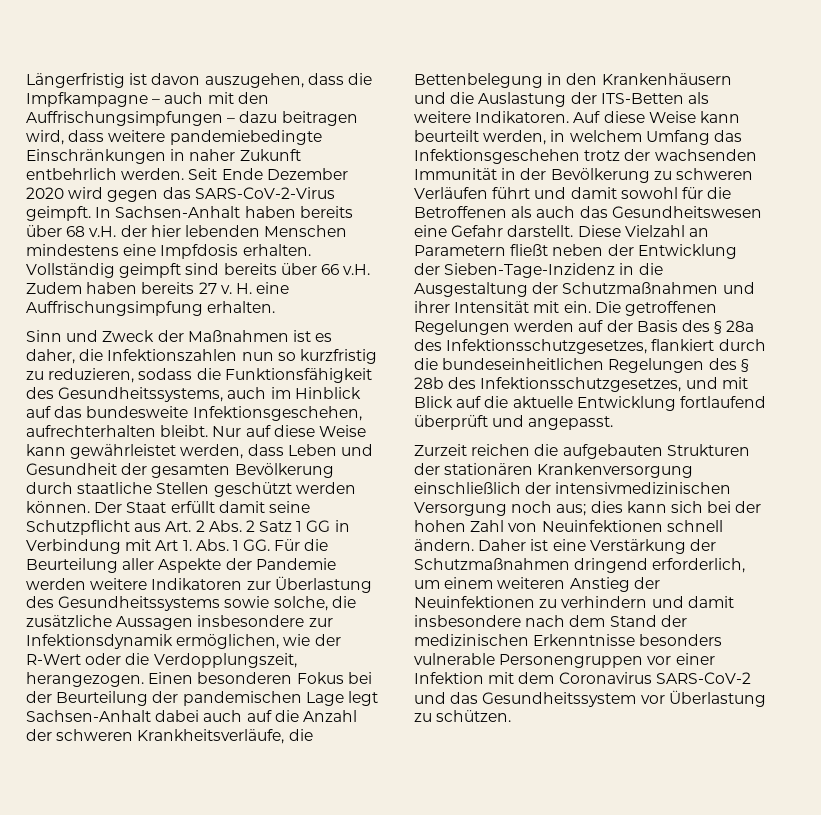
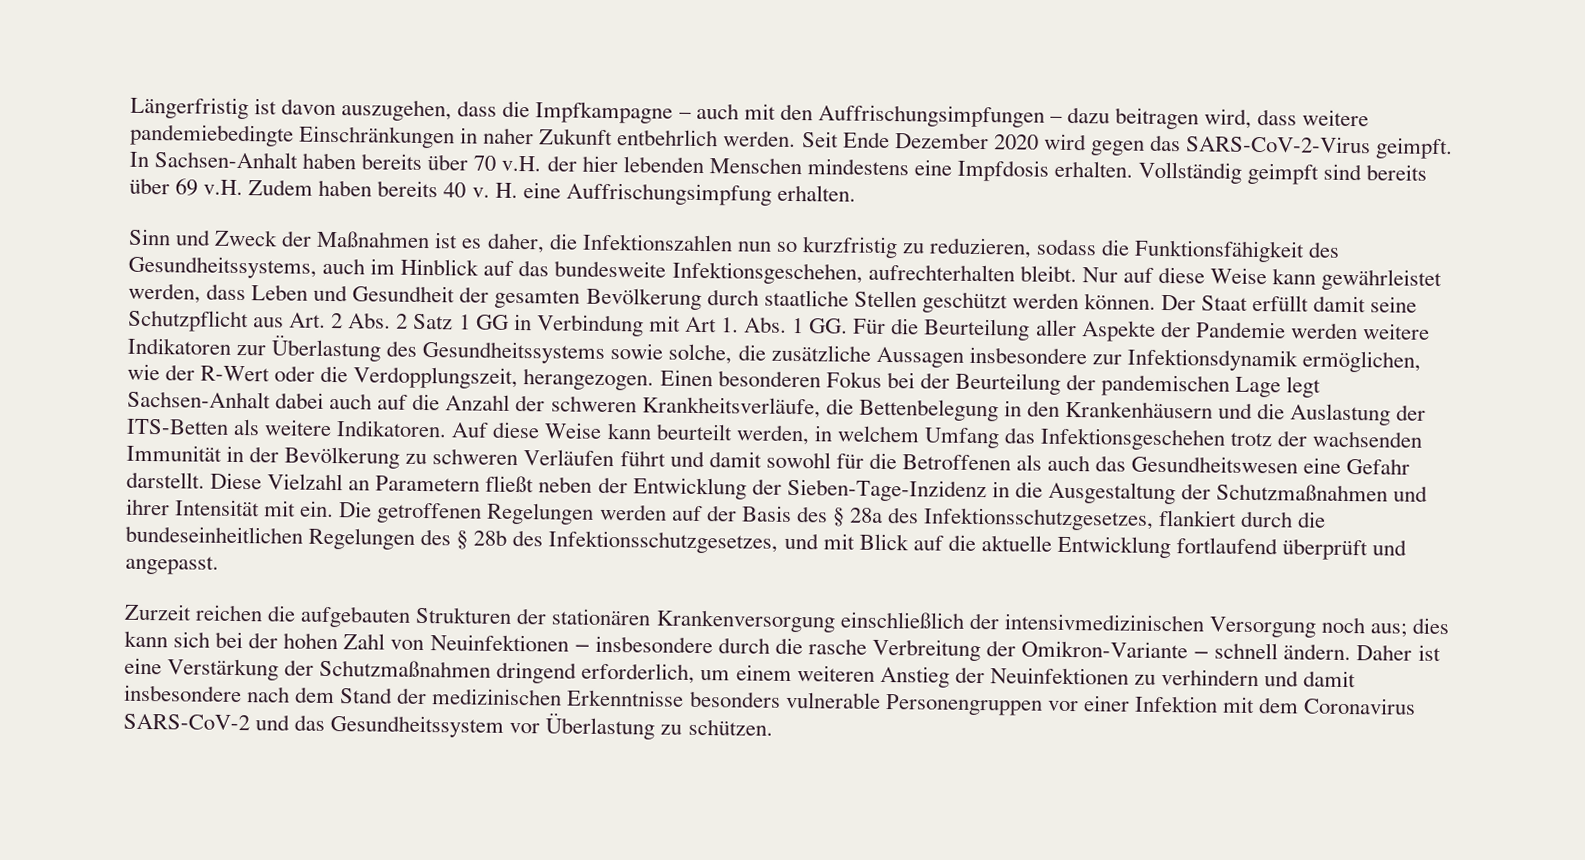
[66,226,86,237] 68 -> [473,155,497,171] 70
[320,264,339,275] 66 -> [175,178,199,196] 69
[198,282,217,294] 27 -> [443,182,467,198] 40
(663, 526) none -> [573,635,1210,662] − insbesondere durch die rasche Verbreitung der Omikron-Variante −

